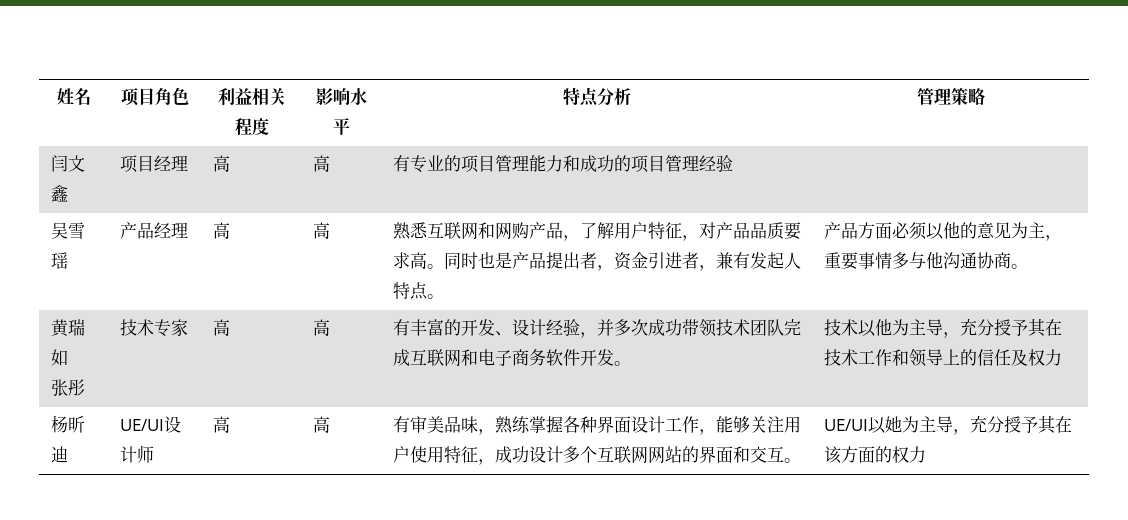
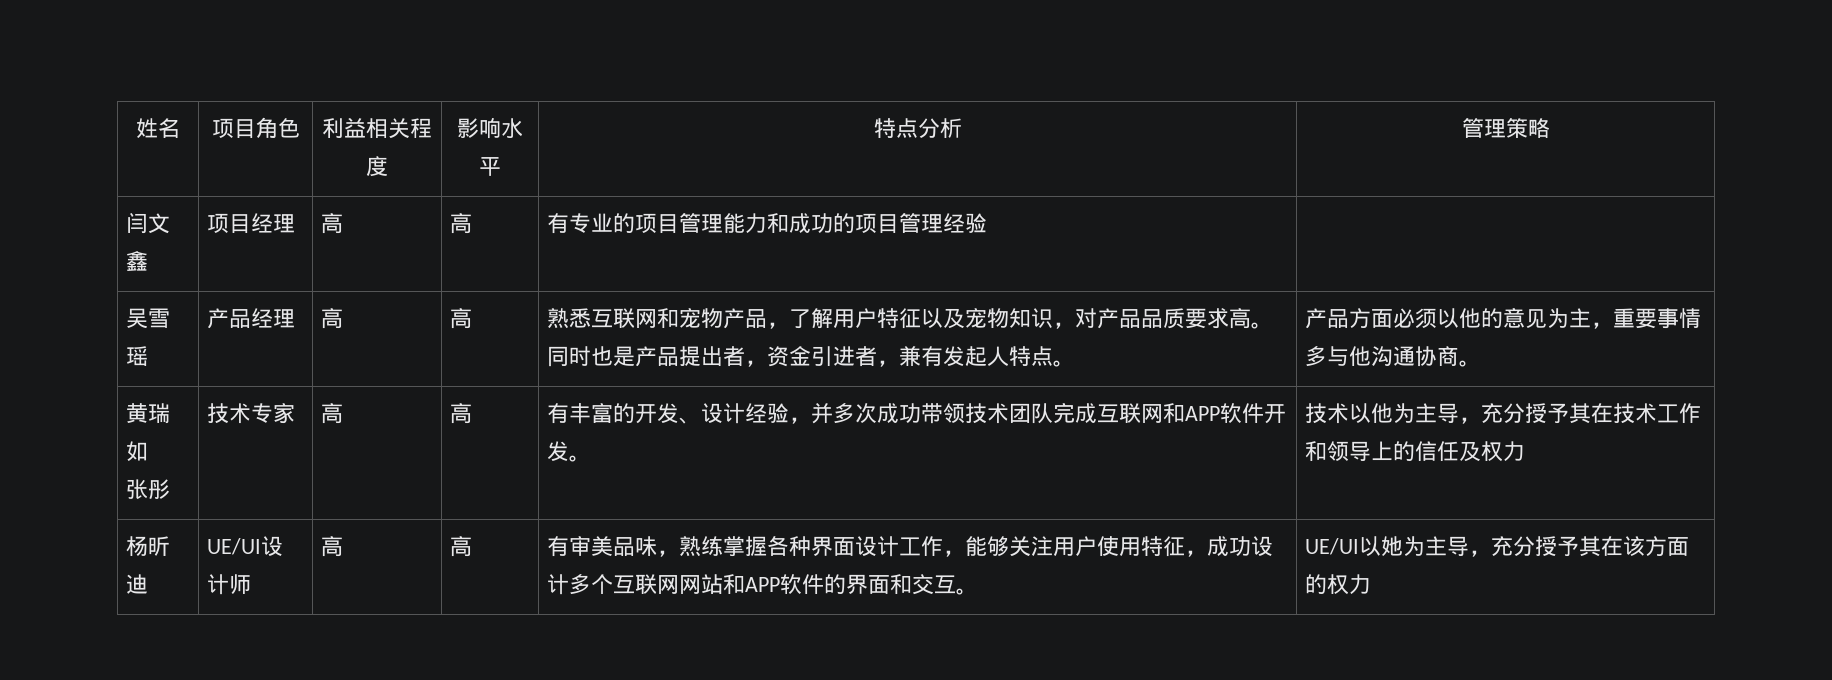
[494,222,529,240] 网购 -> [679,308,724,328] 宠物
(682, 230) none -> [921,308,1054,329] 以及宠物知识
[477,349,546,366] 电子商务 -> [1185,406,1221,421] APP
(682, 454) none -> [723,574,825,594] 和APP软件

